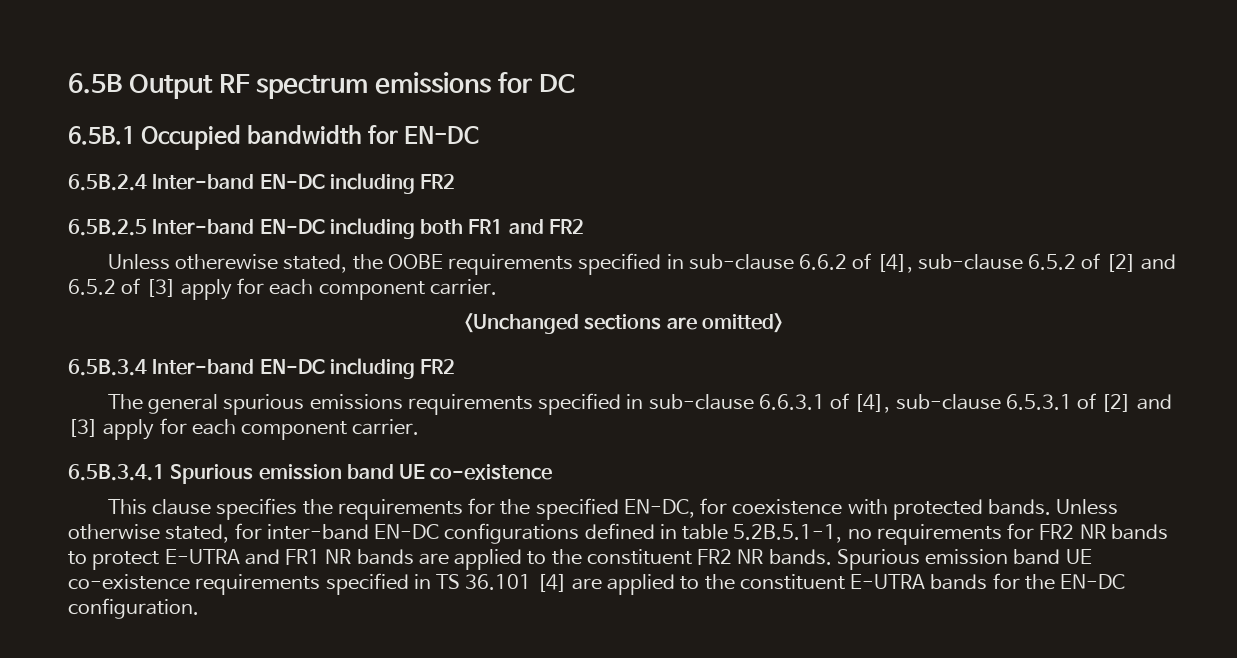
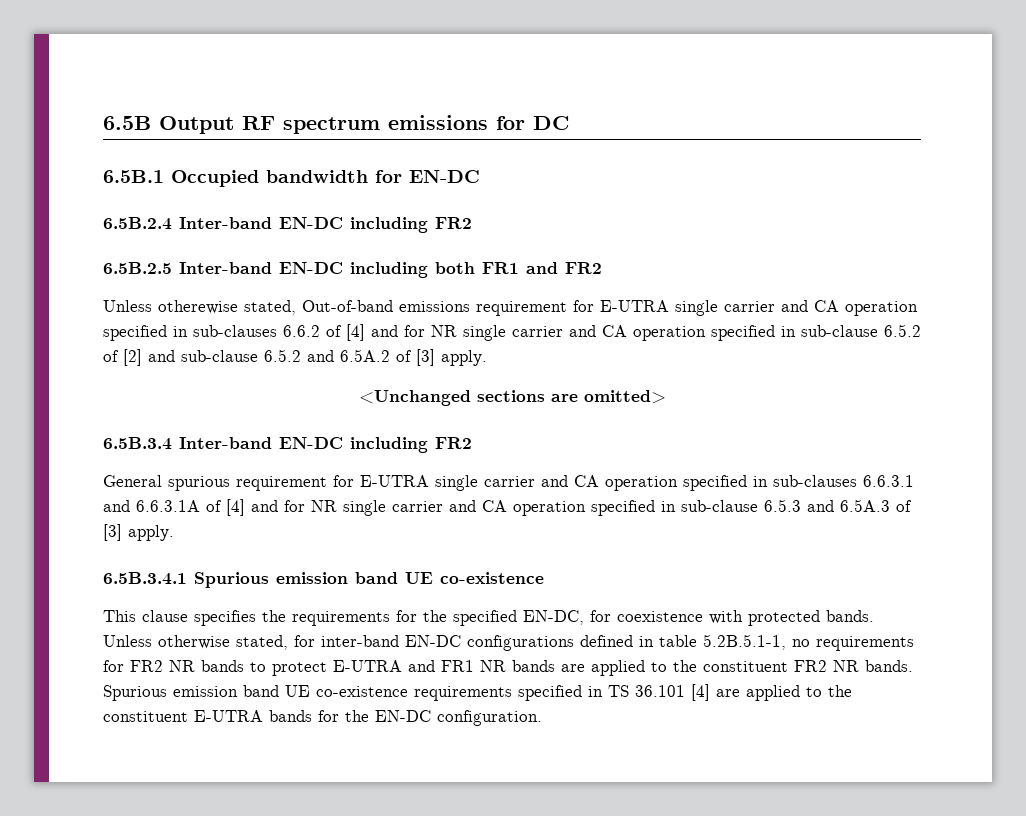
[352,253,794,275] the OOBE requirements specified in sub-clause -> [302,300,918,316] [103,325,277,341] Out-of-band emissions requirement for E-UTRA single carrier and CA operation specified in sub-clauses
[876,254,913,273] [4], -> [346,324,796,341] [4] and for NR single carrier and CA operation specified in
[68,278,497,300] 6.5.2 of [3] apply for each component carrier. -> [181,349,487,366] sub-clause 6.5.2 and 6.5A.2 of [3] apply.
[107,393,1172,415] [68,418,420,440] The general spurious emissions requirements specified in sub-clause 6.6.3.1 of [4], sub-clause 6.5.3.1 of [2] and [3] apply for each component carrier. -> [103,475,914,491] [103,499,912,516] [103,524,174,541] General spurious requirement for E-UTRA single carrier and CA operation specified in sub-clauses 6.6.3.1 and 6.6.3.1A of [4] and for NR single carrier and CA operation specified in sub-clause 6.5.3 and 6.5A.3 of [3] apply.

